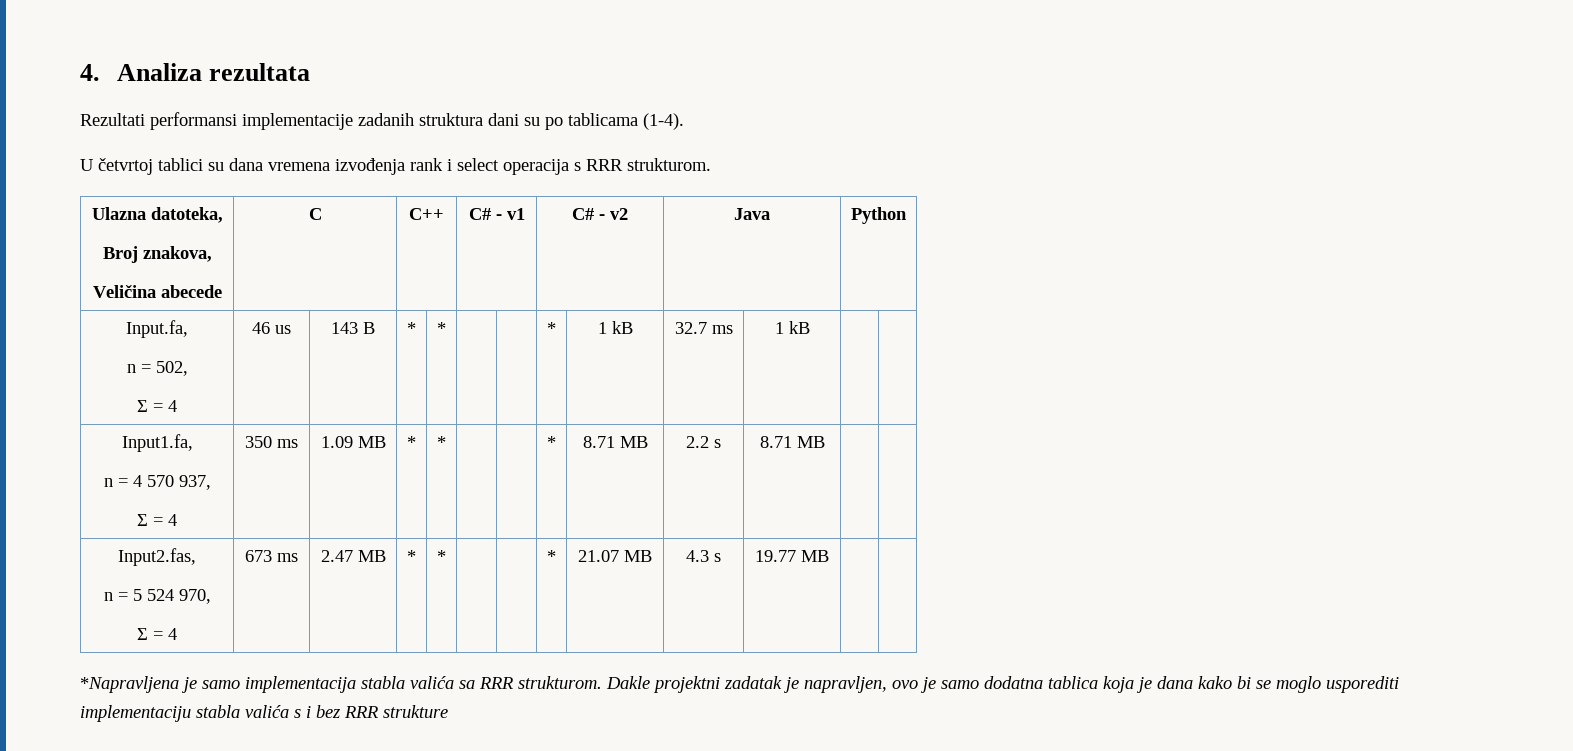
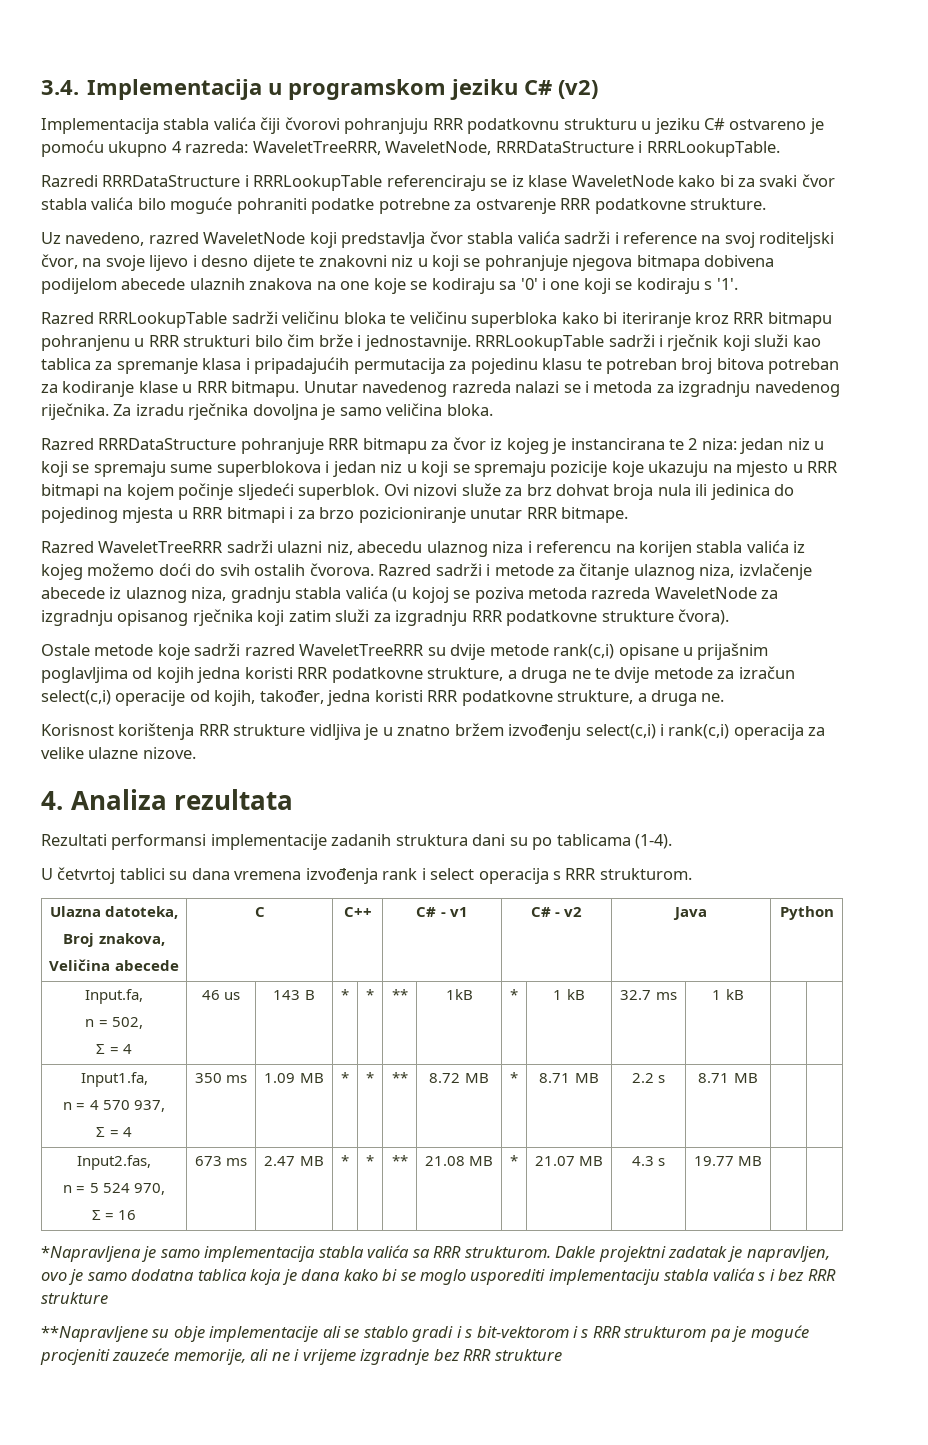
(80, 72) none -> [41,79,599,100] [41,117,824,134] [41,140,780,157] [41,174,835,191] [41,197,767,214] [41,231,835,248] [41,254,775,271] [41,278,738,294] [41,311,832,328] [41,334,821,351] [41,357,840,374] [41,381,840,397] [41,403,493,420] [41,437,825,454] [41,461,839,477] [41,483,795,500] [41,507,629,523] [41,540,806,557] [41,563,812,580] [41,586,779,603] [41,609,730,626] [41,643,769,660] [41,666,795,683] [41,690,725,706] [41,723,826,740] [41,747,196,759] 3.4. Implementacija u programskom jeziku C# (v2) // Implementacija stabla valića čiji čvorovi pohranjuju RRR podatkovnu strukturu u jeziku C# ostvareno je pomoću ukupno 4 razreda: WaveletTreeRRR, WaveletNode, RRRDataStructure i RRRLookupTable. // Razredi RRRDataStructure i RRRLookupTable referenciraju se iz klase WaveletNode kako bi za svaki čvor stabla valića bilo moguće pohraniti podatke potrebne za ostvarenje RRR podatkovne strukture. // Uz navedeno, razred WaveletNode koji predstavlja čvor stabla valića sadrži i reference na svoj roditeljski čvor, na svoje lijevo i desno dijete te znakovni niz u koji se pohranjuje njegova bitmapa dobivena podijelom abecede ulaznih znakova na one koje se kodiraju sa '0' i one koji se kodiraju s '1'. // Razred RRRLookupTable sadrži veličinu bloka te veličinu superbloka kako bi iteriranje kroz RRR bitmapu pohranjenu u RRR strukturi bilo čim brže i jednostavnije. RRRLookupTable sadrži i rječnik koji služi kao tablica za spremanje klasa i pripadajućih permutacija za pojedinu klasu te potreban broj bitova potreban za kodiranje klase u RRR bitmapu. Unutar navedenog razreda nalazi se i metoda za izgradnju navedenog riječnika. Za izradu rječnika dovoljna je samo veličina bloka. // Razred RRRDataStructure pohranjuje RRR bitmapu za čvor iz kojeg je instancirana te 2 niza: jedan niz u koji se spremaju sume superblokova i jedan niz u koji se spremaju pozicije koje ukazuju na mjesto u RRR bitmapi na kojem počinje sljedeći superblok. Ovi nizovi služe za brz dohvat broja nula ili jedinica do pojedinog mjesta u RRR bitmapi i za brzo pozicioniranje unutar RRR bitmape. // Razred WaveletTreeRRR sadrži ulazni niz, abecedu ulaznog niza i referencu na korijen stabla valića iz kojeg možemo doći do svih ostalih čvorova. Razred sadrži i metode za čitanje ulaznog niza, izvlačenje abecede iz ulaznog niza, gradnju stabla valića (u kojoj se poziva metoda razreda WaveletNode za izgradnju opisanog rječnika koji zatim služi za izgradnju RRR podatkovne strukture čvora). // Ostale metode koje sadrži razred WaveletTreeRRR su dvije metode rank(c,i) opisane u prijašnim poglavljima od kojih jedna koristi RRR podatkovne strukture, a druga ne te dvije metode za izračun select(c,i) operacije od kojih, također, jedna koristi RRR podatkovne strukture, a druga ne. // Korisnost korištenja RRR strukture vidljiva je u znatno bržem izvođenju select(c,i) i rank(c,i) operacija za velike ulazne nizove. //
(446, 328) | -> [391,989,408,1000] [445,989,473,1000] ** | 1kB
(446, 442) | -> [391,1072,408,1083] [429,1073,489,1083] ** | 8.72 MB
[168,628,177,640] 4 -> [118,1210,137,1220] 16
(446, 556) | -> [391,1155,408,1166] [424,1156,494,1166] ** | 21.08 MB
(448, 711) none -> [41,1325,809,1342] [40,1348,562,1365] // **Napravljene su obje implementacije ali se stablo gradi i s bit-vektorom i s RRR strukturom pa je moguće procjeniti zauzeće memorije, ali ne i vrijeme izgradnje bez RRR strukture

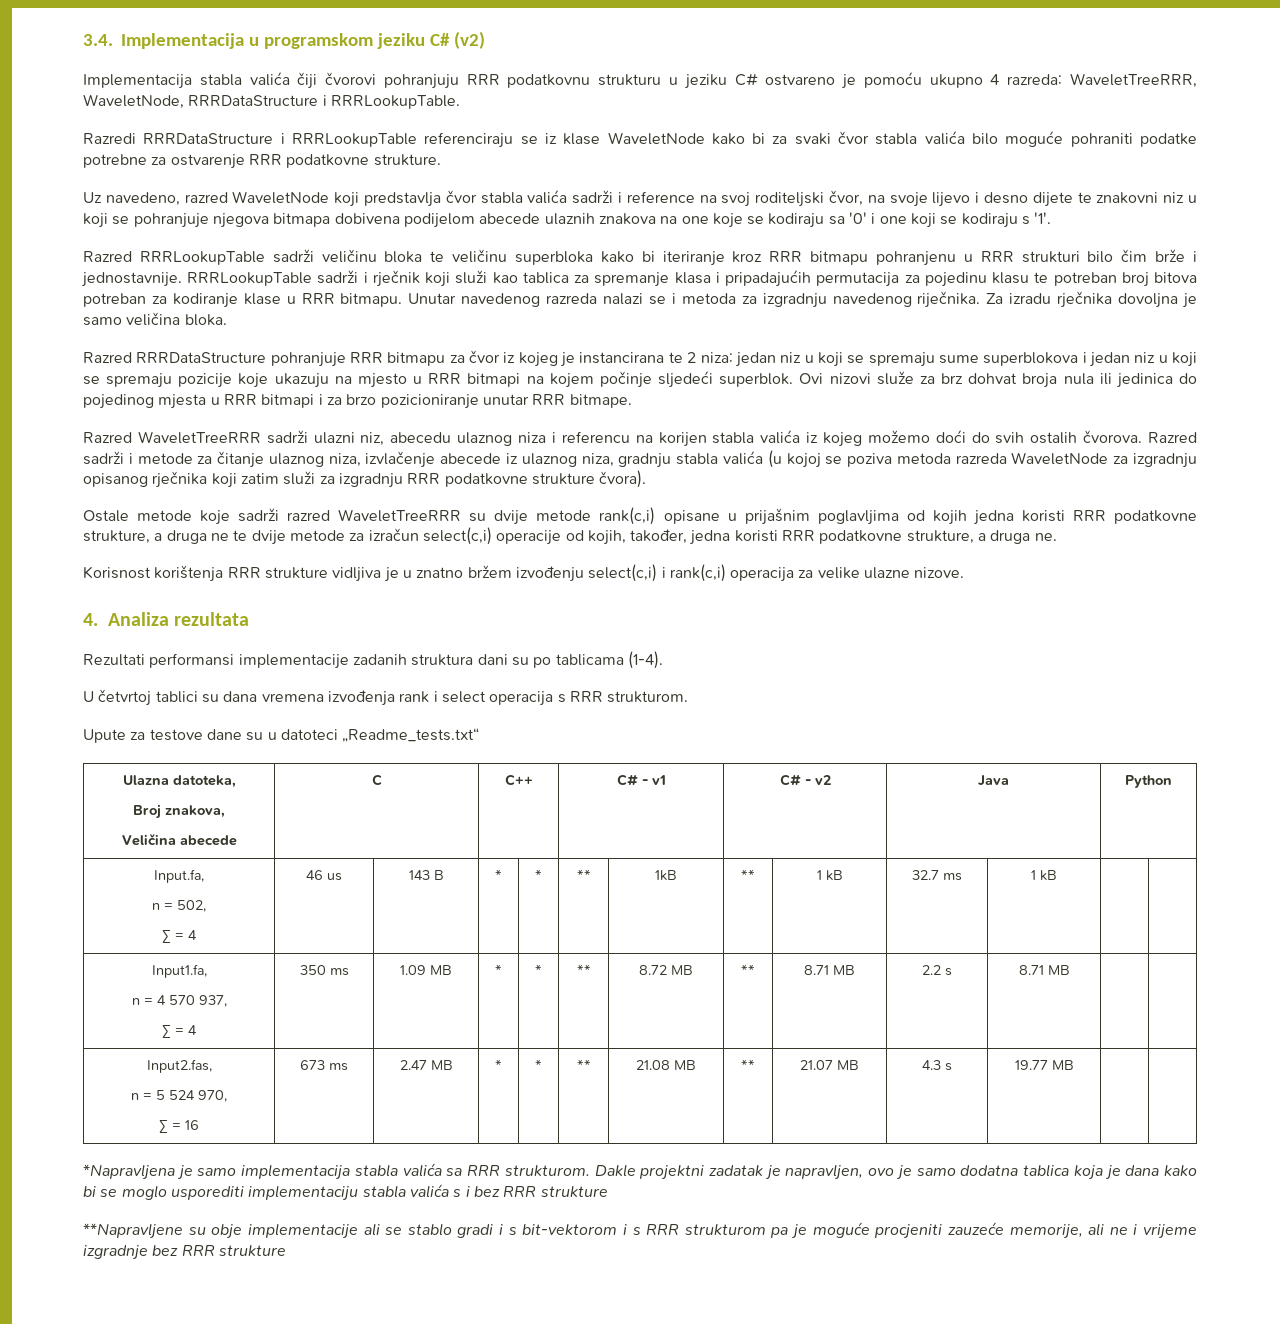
(692, 874) none -> [83,728,480,743] // Upute za testove dane su u datoteci „Readme_tests.txt“
[510,989,518,1000] * -> [741,869,755,880] **
[510,1072,518,1083] * -> [741,964,755,975] **
[510,1155,518,1166] * -> [741,1059,755,1070] **

